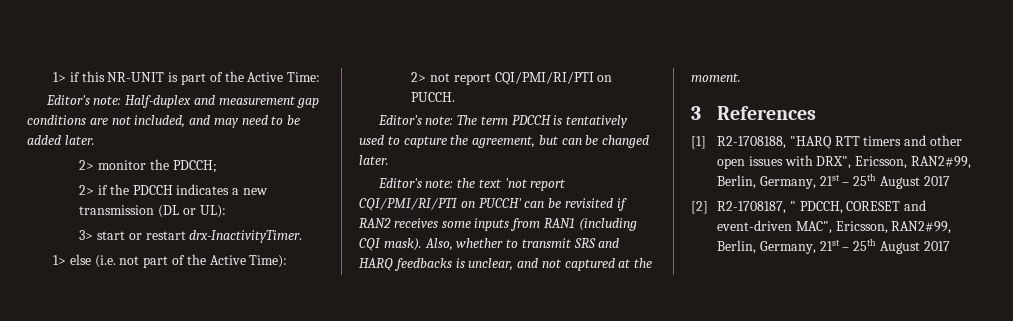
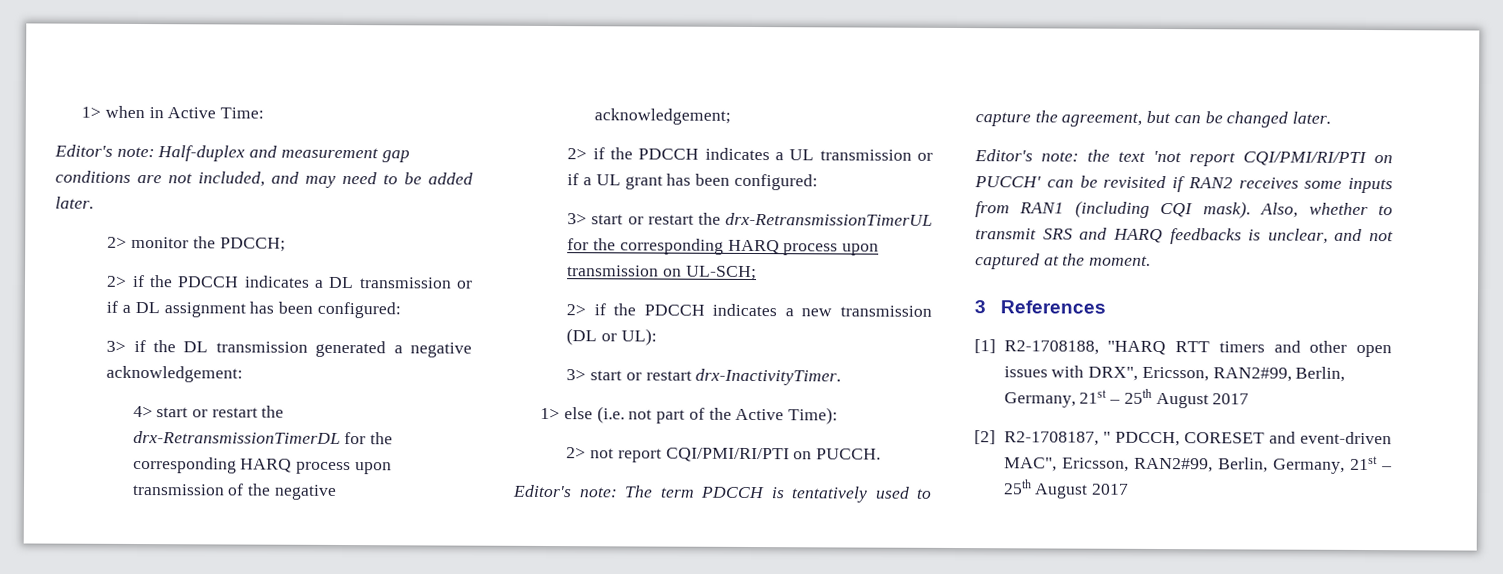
[53,71,244,85] 1> if this NR-UNIT is part of the -> [81,105,164,119] 1> when in
(217, 166) none -> [106,274,474,289] [106,300,401,319] [106,339,473,358] [106,365,244,383] [132,405,285,418] [132,430,393,445] [132,456,392,475] [131,483,337,500] [593,108,731,125] [567,147,933,161] [567,173,818,191] [567,212,933,226] [567,238,879,256] [567,265,757,281] // 2> if the PDCCH indicates a DL transmission or if a DL assignment has been configured: // 3> if the DL transmission generated a negative acknowledgement: // 4> start or restart the drx-RetransmissionTimerDL for the corresponding HARQ process upon transmission of the negative acknowledgement; // 2> if the PDCCH indicates a UL transmission or if a UL grant has been configured: // 3> start or restart the drx-RetransmissionTimerUL for the corresponding HARQ process upon transmission on UL-SCH;

